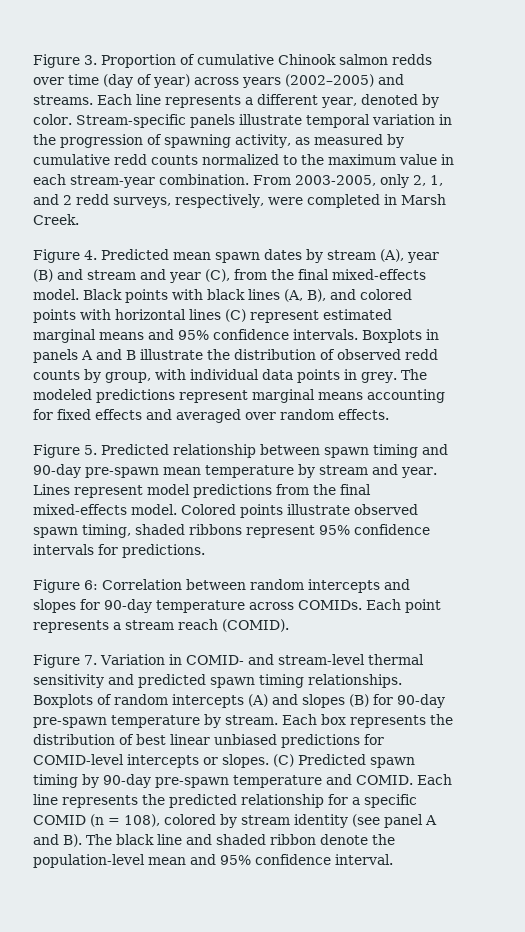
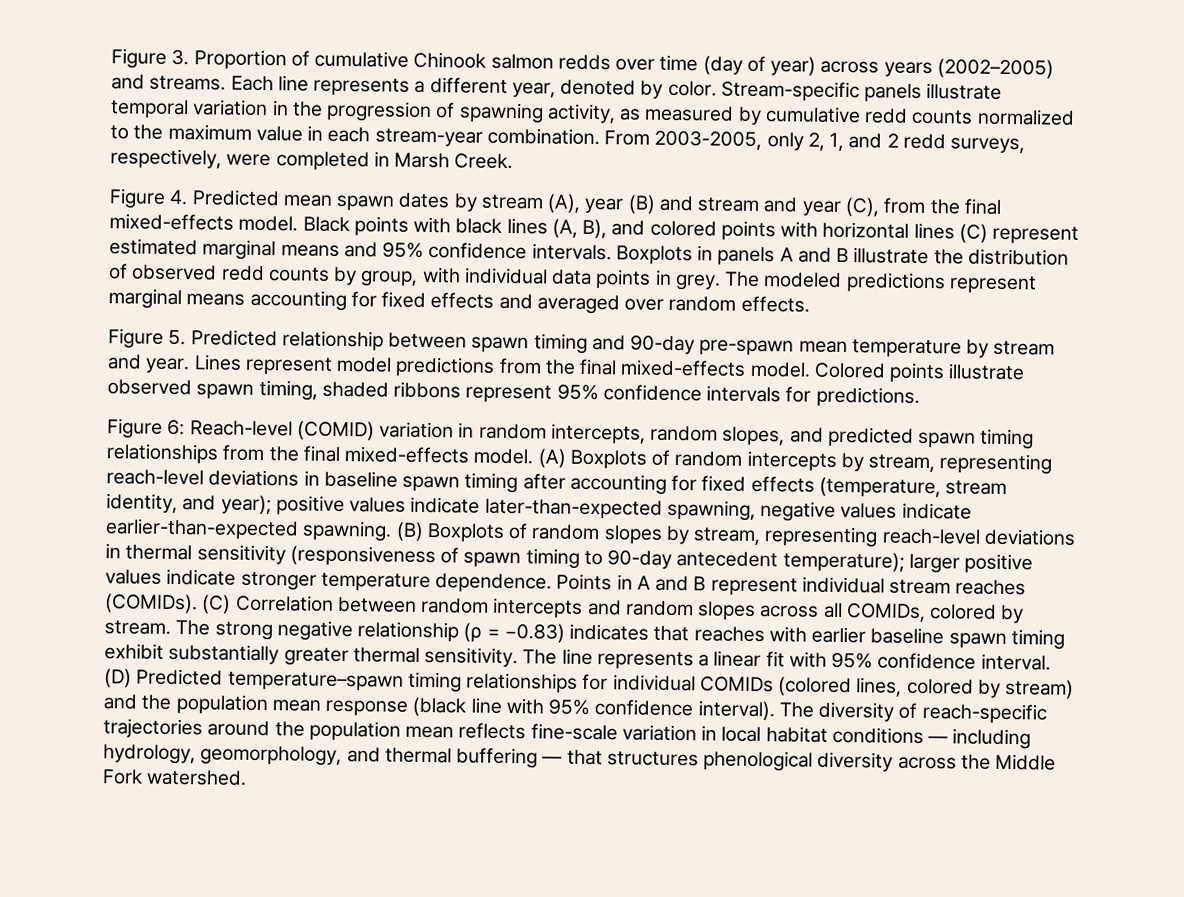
(98, 585) none -> [189,420,1035,450] [106,443,1053,475] [106,469,1008,498] [106,493,972,522] [105,518,1076,548] [105,543,1034,574] [105,568,1027,596] [104,593,232,614] Reach-level (COMID) variation in random intercepts, random slopes, and predicted spawn timing relationships from the final mixed-effects model. (A) Boxplots of random intercepts by stream, representing reach-level deviations in baseline spawn timing after accounting for fixed effects (temperature, stream identity, and year); positive values indicate later-than-expected spawning, negative values indicate earlier-than-expected spawning. (B) Boxplots of random slopes by stream, representing reach-level deviations in thermal sensitivity (responsiveness of spawn timing to 90-day antecedent temperature); larger positive values indicate stronger temperature dependence. Points in A and B represent individual stream reaches (COMIDs). (C)
[33,599,441,613] [33,619,289,633] [33,654,424,668] [33,674,402,688] [33,694,445,708] [33,714,453,728] [33,734,384,748] [33,754,415,768] [33,774,452,788] [33,794,417,808] [33,814,437,828] [33,834,395,847] [33,854,393,868] slopes for 90-day temperature across COMIDs. Each point represents a stream reach (COMID). // Figure 7. Variation in COMID- and stream-level thermal sensitivity and predicted spawn timing relationships. Boxplots of random intercepts (A) and slopes (B) for 90-day pre-spawn temperature by stream. Each box represents the distribution of best linear unbiased predictions for COMID-level intercepts or slopes. (C) Predicted spawn timing by 90-day pre-spawn temperature and COMID. Each line represents the predicted relationship for a specific COMID (n = 108), colored by stream identity (see panel A and B). The black line and shaded ribbon denote the population-level mean and 95% confidence interval. -> [624,600,1025,624] [104,620,1065,650] [104,643,1051,671] [104,668,1075,699] [103,694,1047,724] [103,718,1032,750] [103,744,1057,772] [102,769,248,786] random slopes across all COMIDs, colored by stream. The strong negative relationship (ρ = −0.83) indicates that reaches with earlier baseline spawn timing exhibit substantially greater thermal sensitivity. The line represents a linear fit with 95% confidence interval. (D) Predicted temperature–spawn timing relationships for individual COMIDs (colored lines, colored by stream) and the population mean response (black line with 95% confidence interval). The diversity of reach-specific trajectories around the population mean reflects fine-scale variation in local habitat conditions — including hydrology, geomorphology, and thermal buffering — that structures phenological diversity across the Middle Fork watershed.

